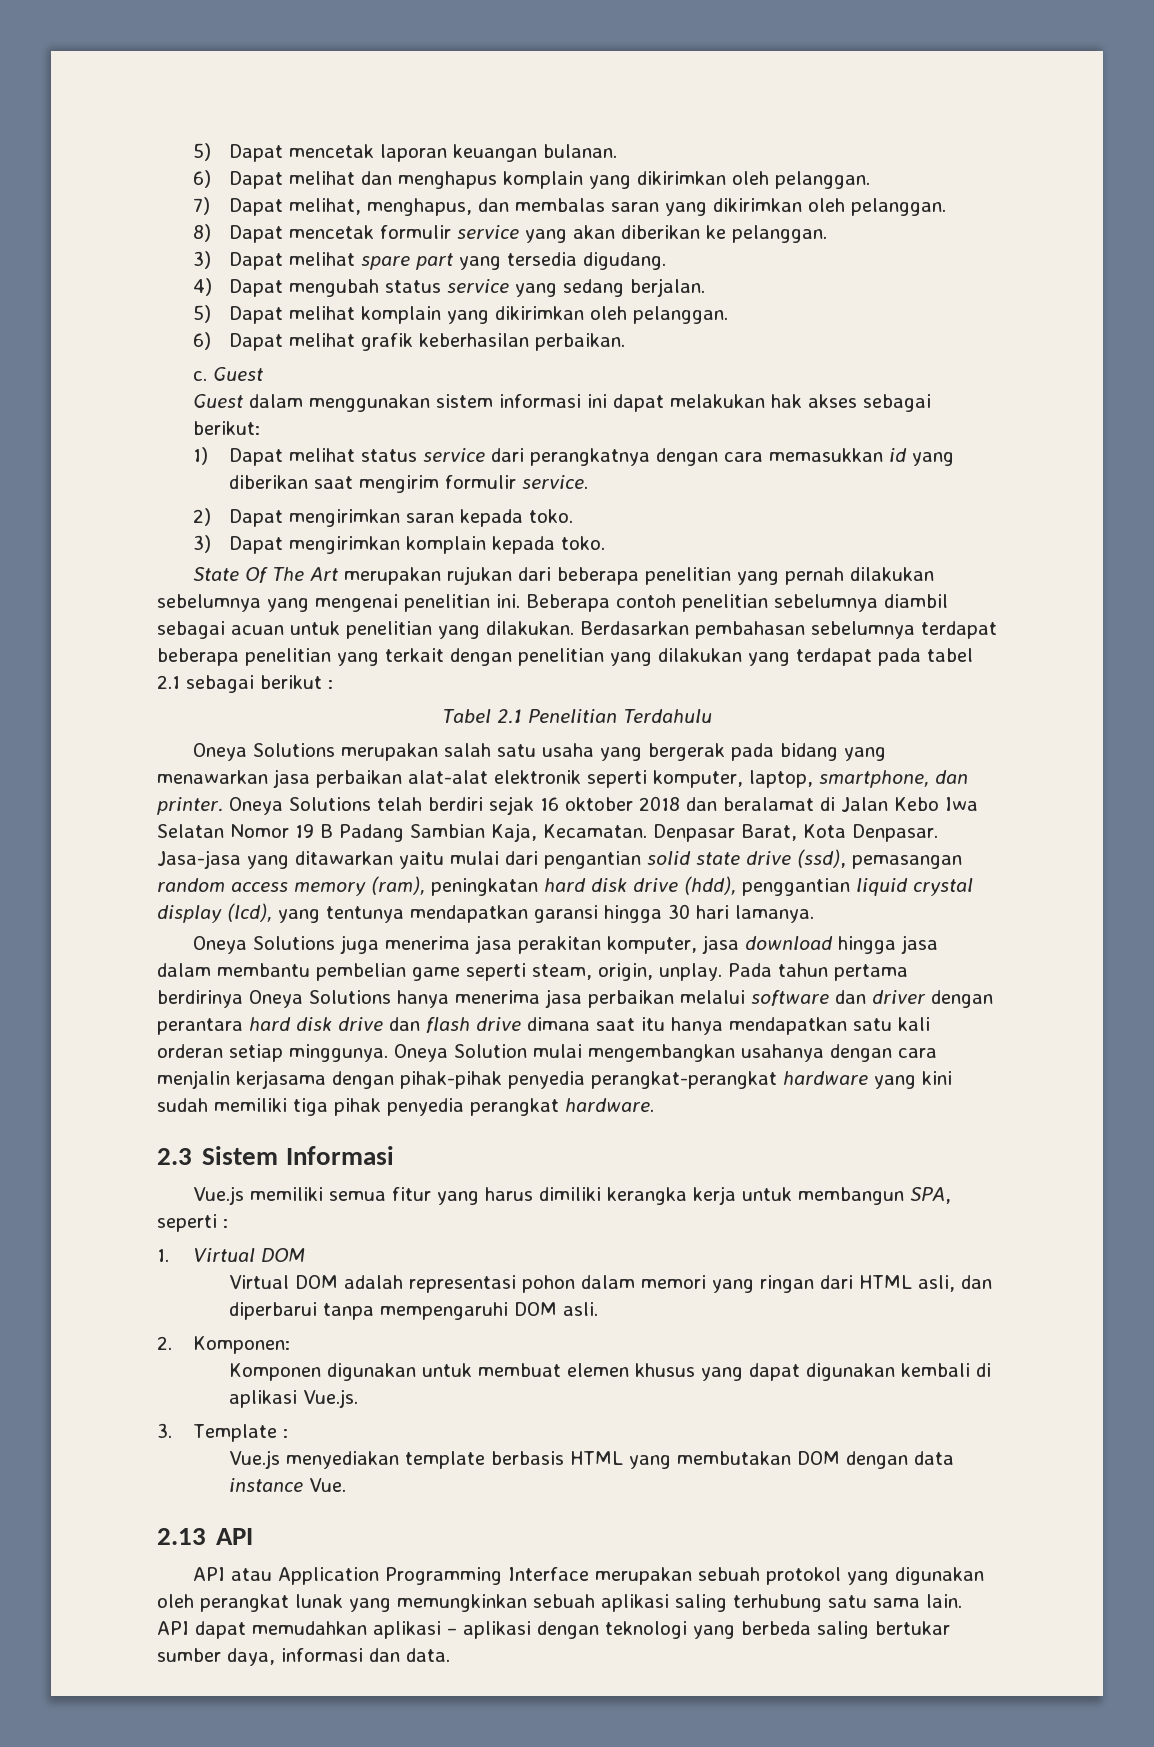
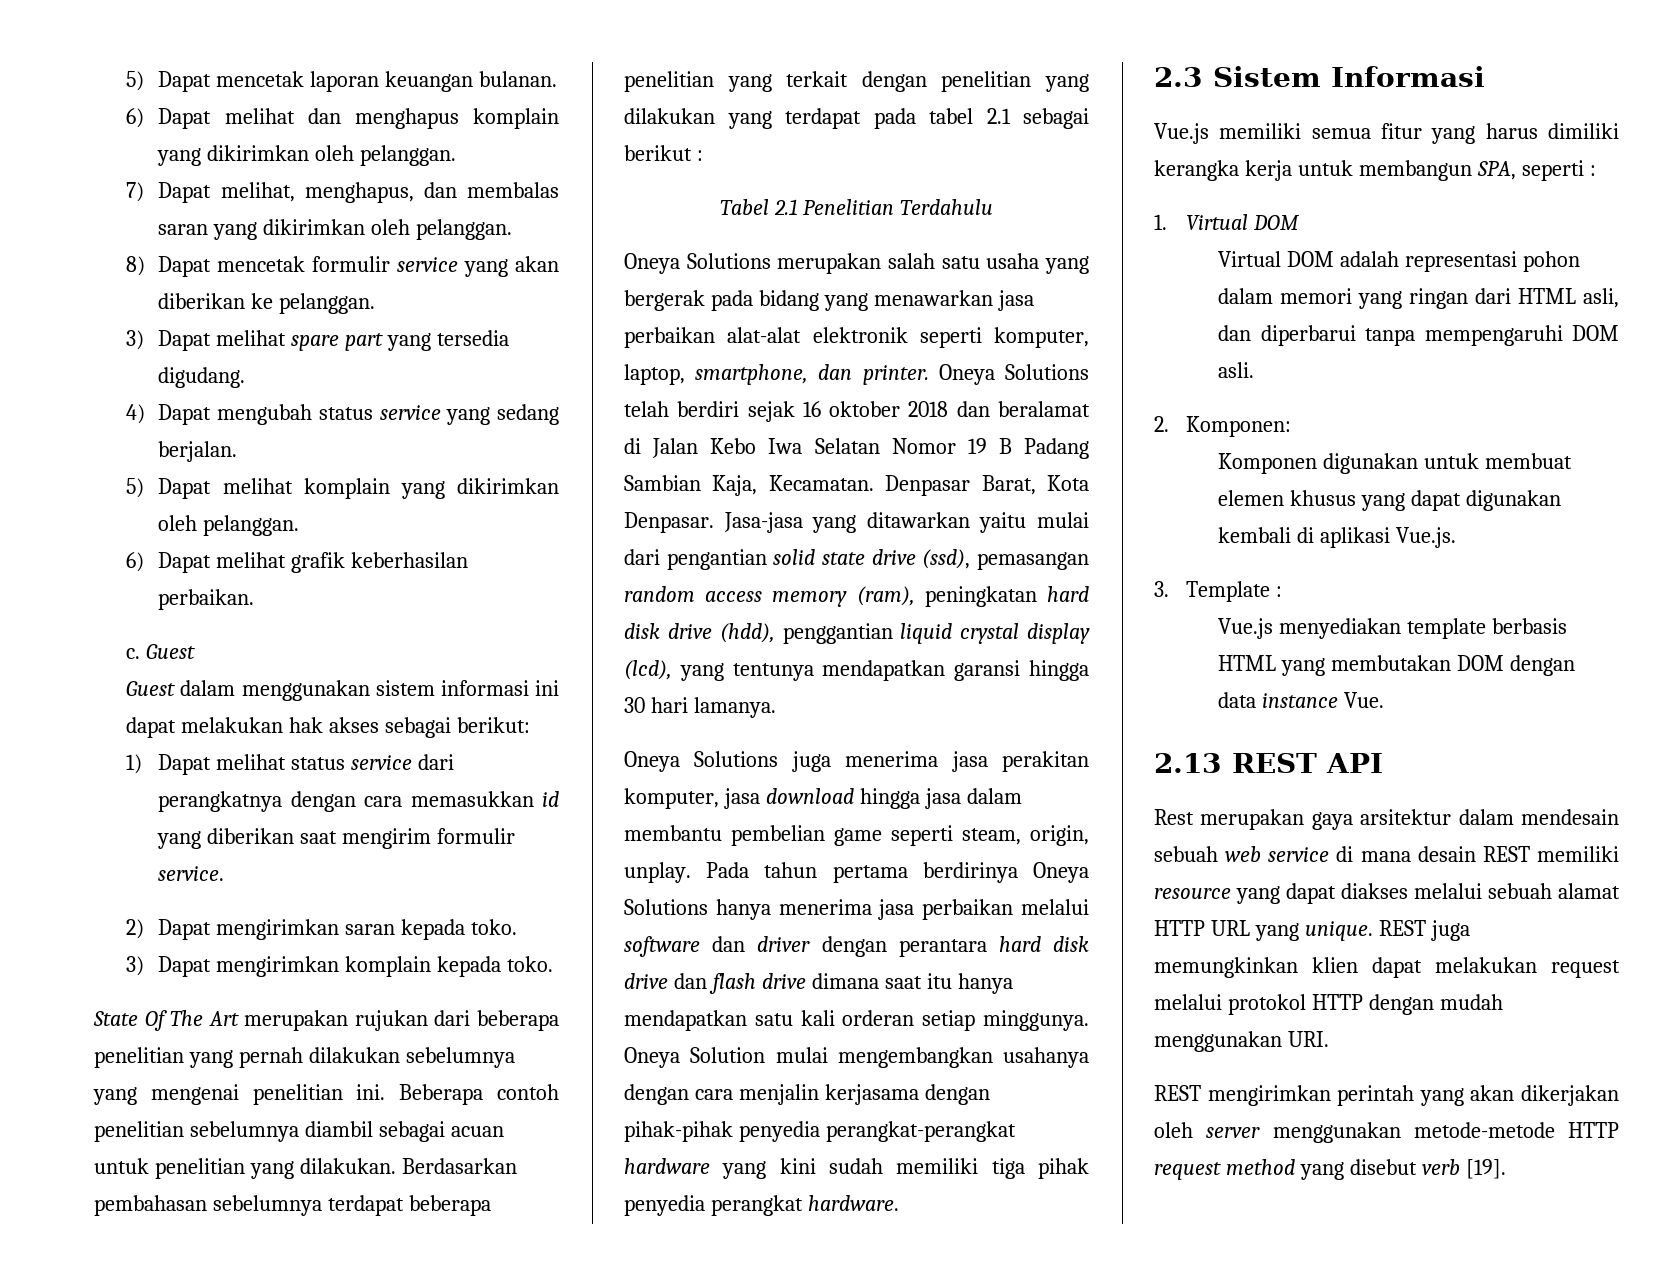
(206, 1536) none -> [1232,753,1317,773] REST
[193,1567,985,1585] [157,1594,962,1612] [157,1621,950,1639] [157,1648,450,1666] API atau Application Programming Interface merupakan sebuah protokol yang digunakan oleh perangkat lunak yang memungkinkan sebuah aplikasi saling terhubung satu sama lain. API dapat memudahkan aplikasi – aplikasi dengan teknologi yang berbeda saling bertukar sumber daya, informasi dan data. -> [1154,809,1619,830] [1154,846,1619,862] [1154,883,1620,904] [1154,920,1470,941] [1154,957,1620,978] [1154,994,1503,1015] [1154,1031,1329,1052] [1154,1085,1619,1106] [1154,1122,1619,1143] [1154,1159,1506,1180] Rest merupakan gaya arsitektur dalam mendesain sebuah web service di mana desain REST memiliki resource yang dapat diakses melalui sebuah alamat HTTP URL yang unique. REST juga memungkinkan klien dapat melakukan request melalui protokol HTTP dengan mudah menggunakan URI. // REST mengirimkan perintah yang akan dikerjakan oleh server menggunakan metode-metode HTTP request method yang disebut verb [19].

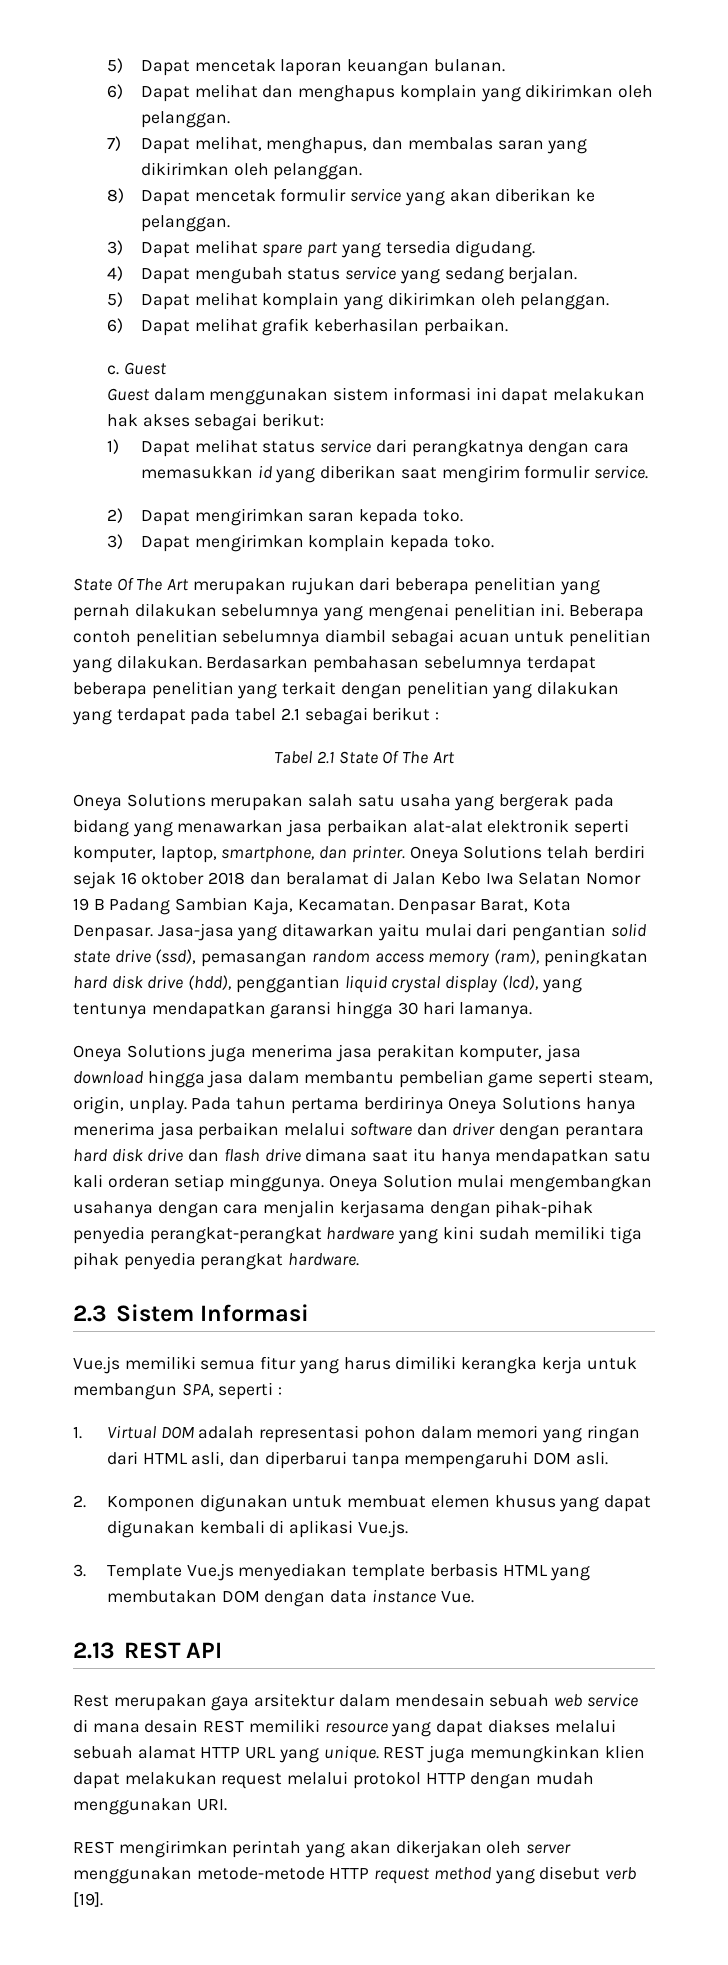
[803,199,994,215] Penelitian Terdahulu -> [338,750,455,764] State Of The Art
[1218,251,1335,267] // Virtual DOM -> (194, 1432) none
[1186,416,1292,437] Komponen: // -> (86, 1501) none
[1276,586,1283,597] : // -> (182, 1572) none

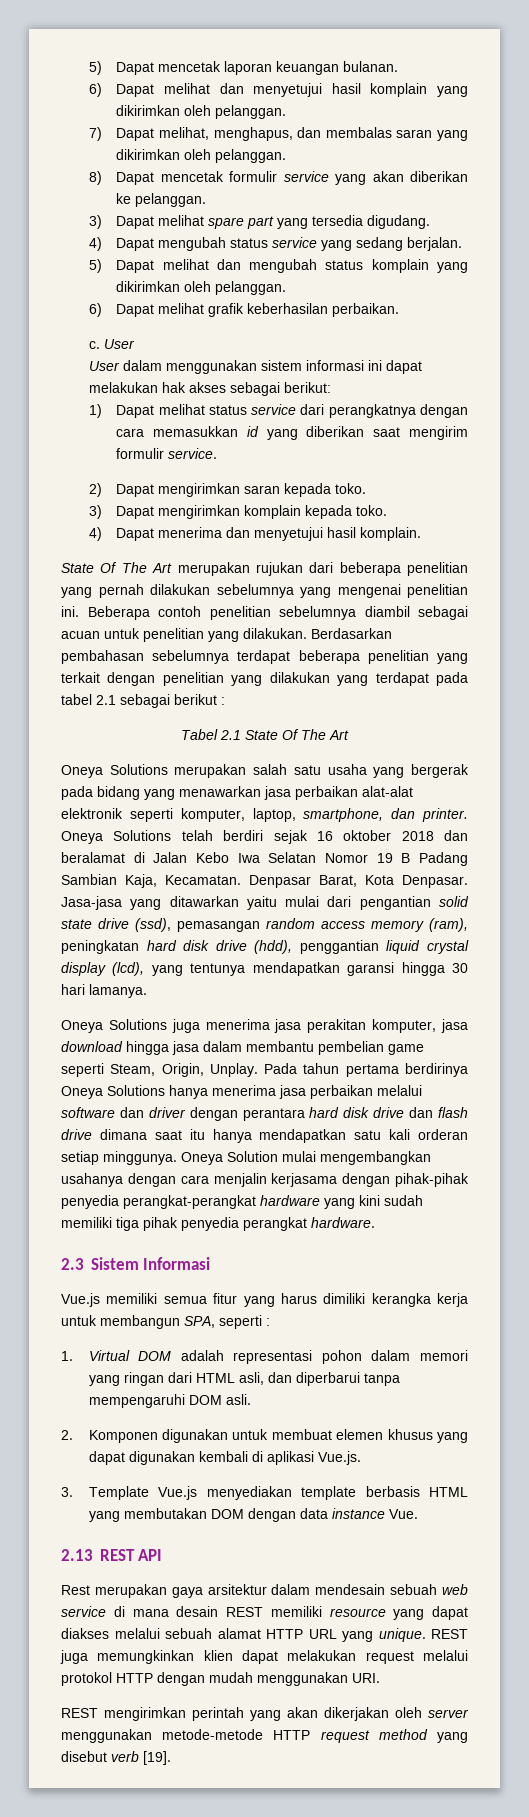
[298,85,396,102] menghapus -> [253,83,361,97] menyetujui hasil
(258, 299) none -> [216,259,364,273] dan mengubah status
[123,362,167,375] [106,388,150,401] Guest // Guest -> [103,339,135,349] [88,361,120,371] User // User
(494, 541) none -> [88,527,422,541] // 4) Dapat menerima dan menyetujui hasil komplain.
[597,1072,653,1085] [73,1096,187,1114] steam, origin, unplay. -> [110,1063,258,1077] Steam, Origin, Unplay.

